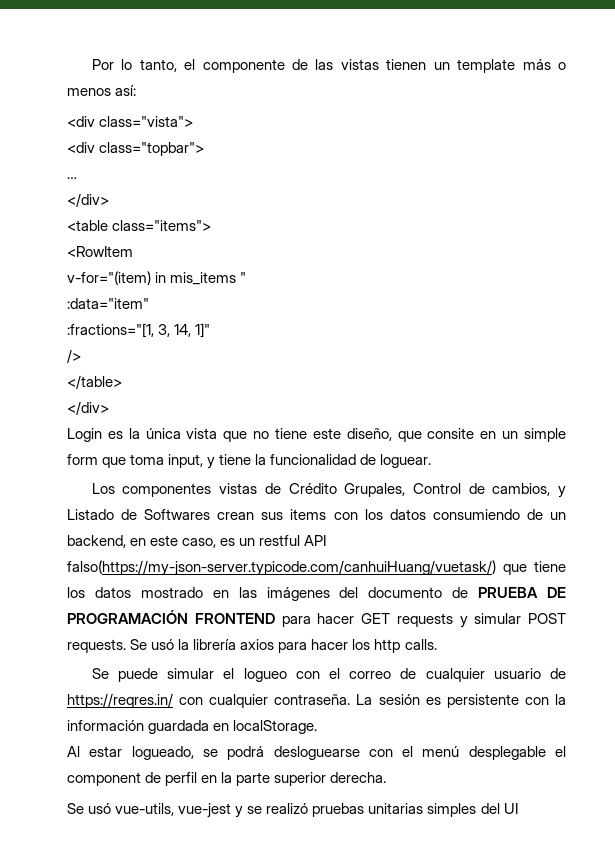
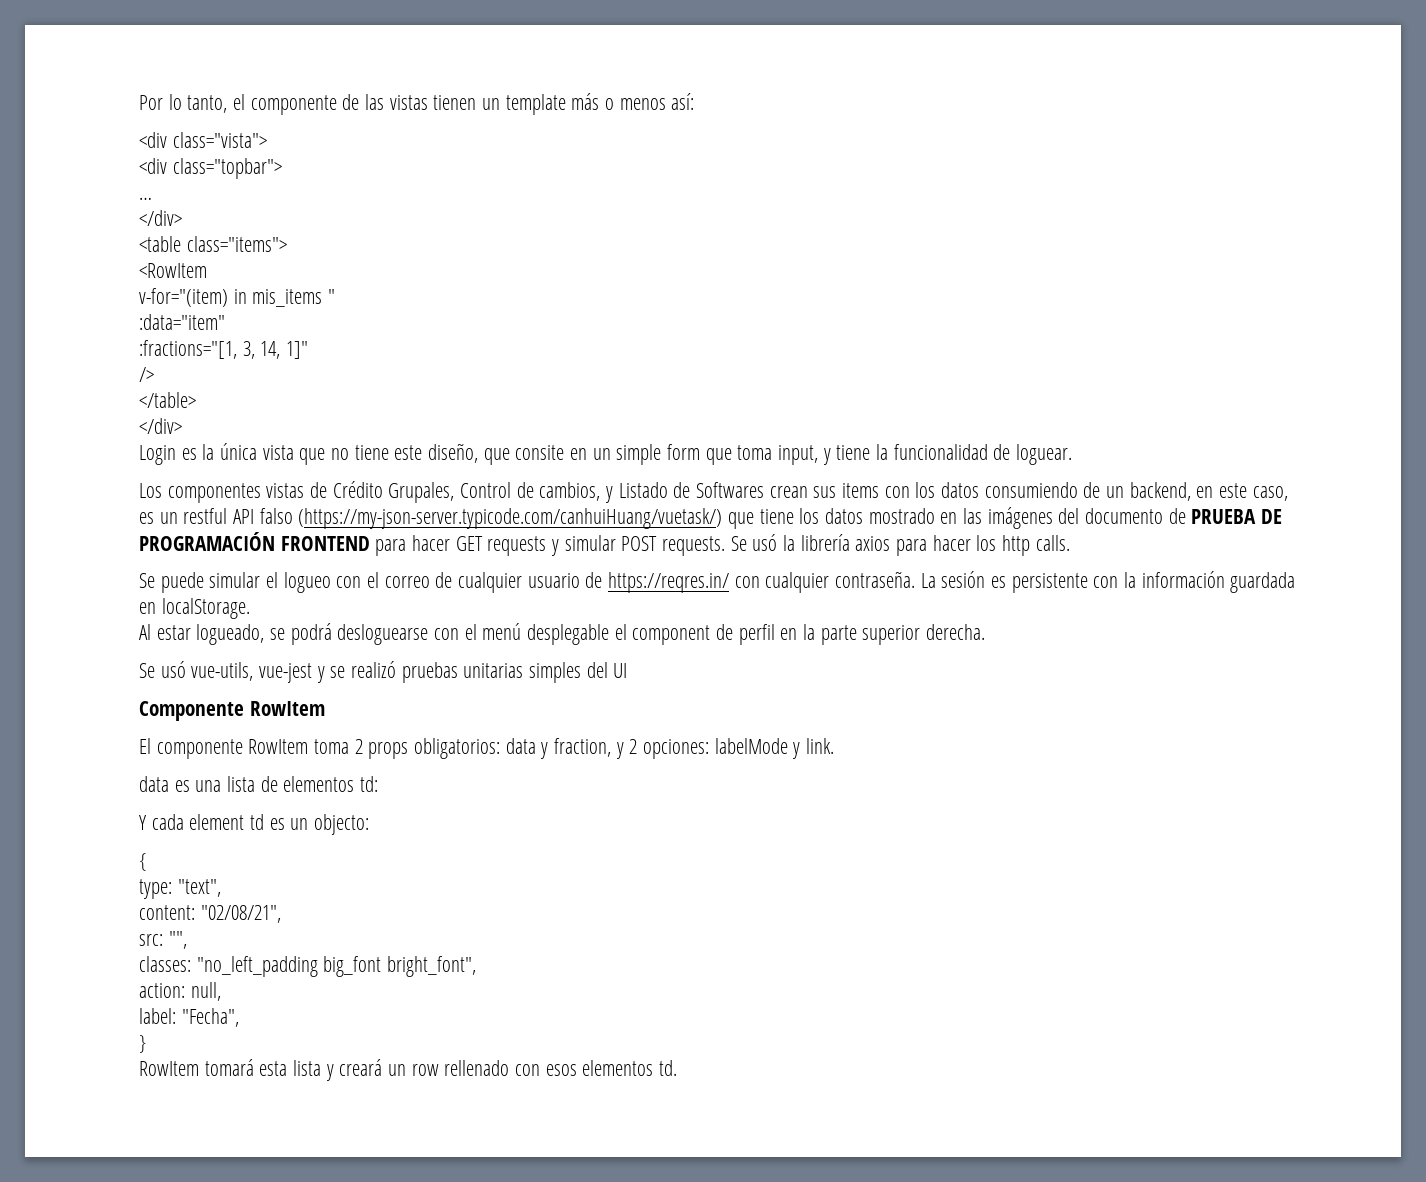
[67,560,496,576] falso(https://my-json-server.typicode.com/canhuiHuang/vuetask/) -> [259,508,723,529] falso (https://my-json-server.typicode.com/canhuiHuang/vuetask/)
(518, 808) none -> [139,701,325,721] [139,738,835,759] [139,776,379,792] [139,814,370,835] [139,853,147,871] [139,879,221,899] [139,905,281,923] [139,931,187,949] [139,956,476,977] [139,982,221,1001] [139,1008,239,1027] [139,1035,147,1053] [139,1059,678,1081] // Componente RowItem // El componente RowItem toma 2 props obligatorios: data y fraction, y 2 opciones: labelMode y link. // data es una lista de elementos td: // Y cada element td es un objecto: // { // type: "text", // content: "02/08/21", // src: "", // classes: "no_left_padding big_font bright_font", // action: null, // label: "Fecha", // } // RowItem tomará esta lista y creará un row rellenado con esos elementos td.

